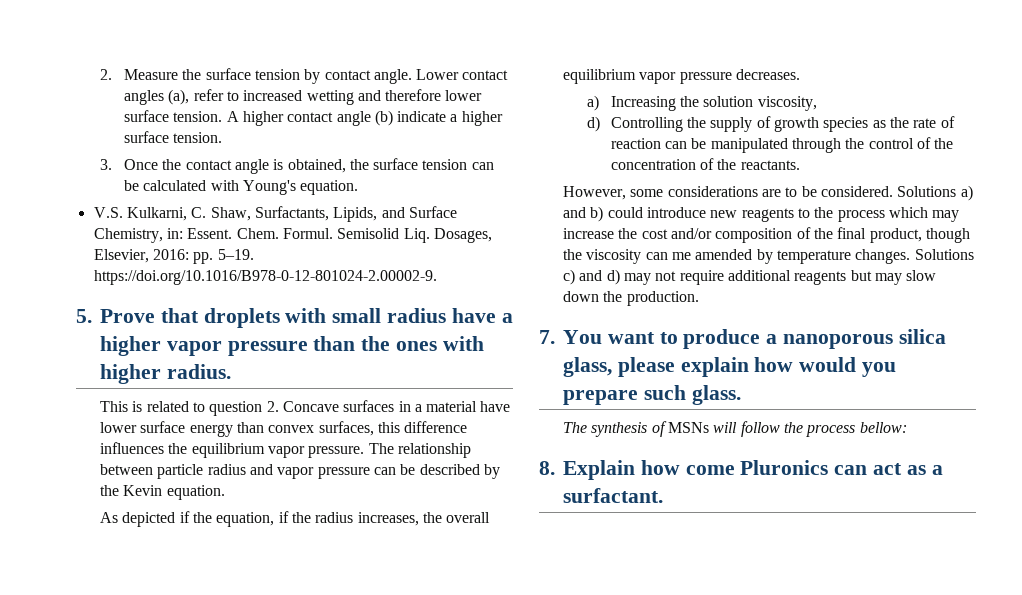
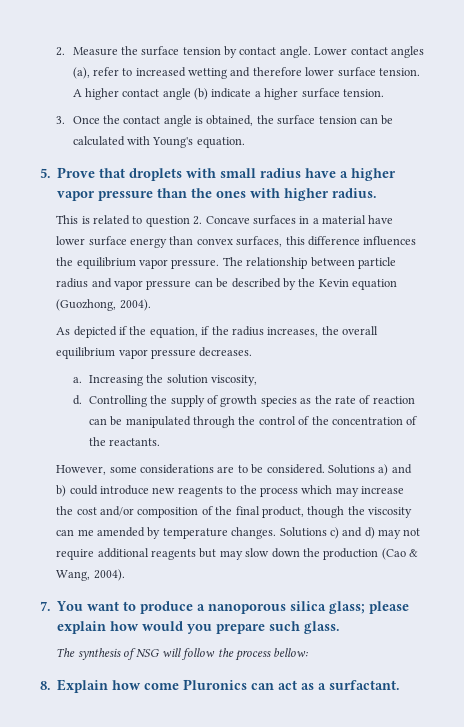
[93,206,457,222] [93,228,492,243] [93,249,254,264] [93,270,437,285] // V.S. Kulkarni, C. Shaw, Surfactants, Lipids, and Surface Chemistry, in: Essent. Chem. Formul. Semisolid Liq. Dosages, Elsevier, 2016: pp. 5–19. https://doi.org/10.1016/B978-0-12-801024-2.00002-9. -> (245, 142) none
[166,485,225,500] equation. -> [352,279,398,290] [56,299,151,311] equation (Guozhong, 2004).
[586,95,599,111] a) -> [72,377,82,383] a.
[586,116,600,132] d) -> [72,395,82,405] d.
[626,291,699,306] production. -> [323,548,419,560] [56,569,125,581] production (Cao & Wang, 2004).
[563,357,612,377] glass, -> [329,601,366,614] glass;
[667,422,709,433] MSNs -> [136,649,160,657] NSG

